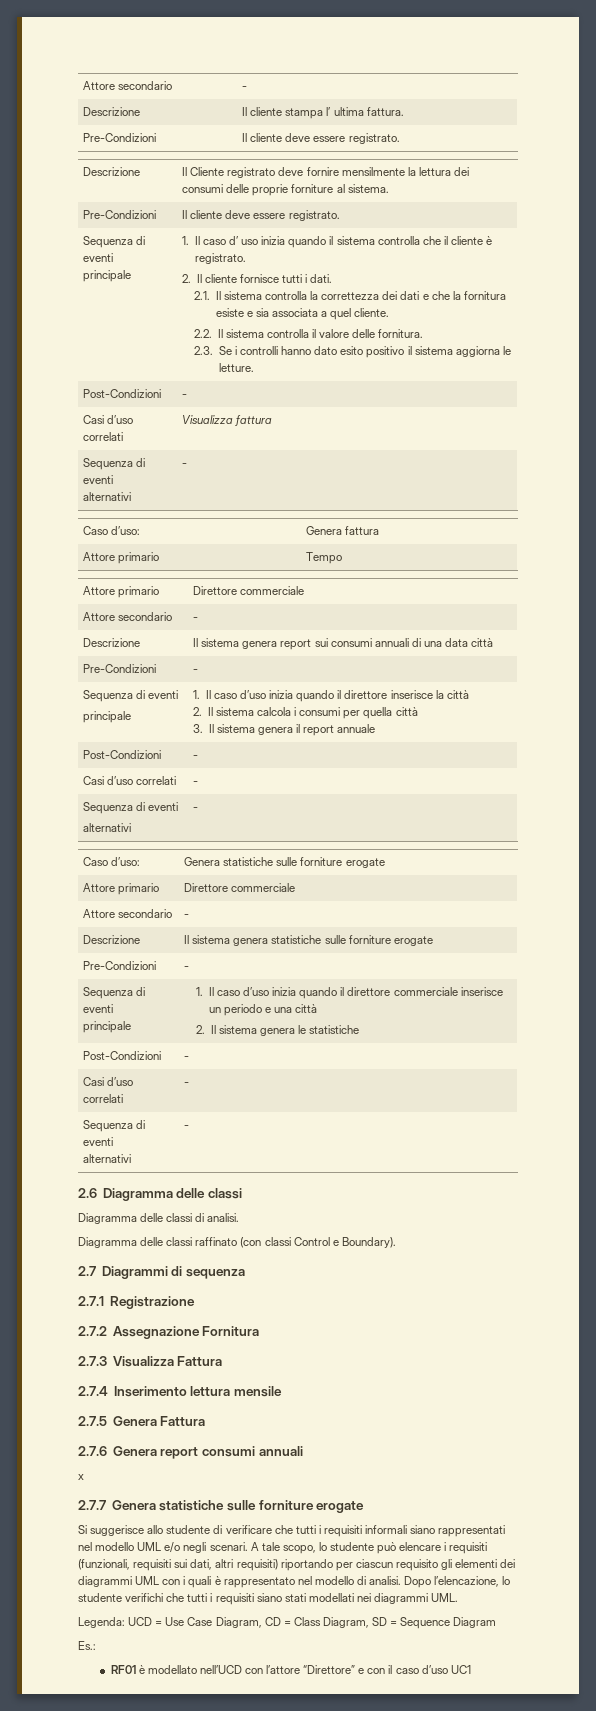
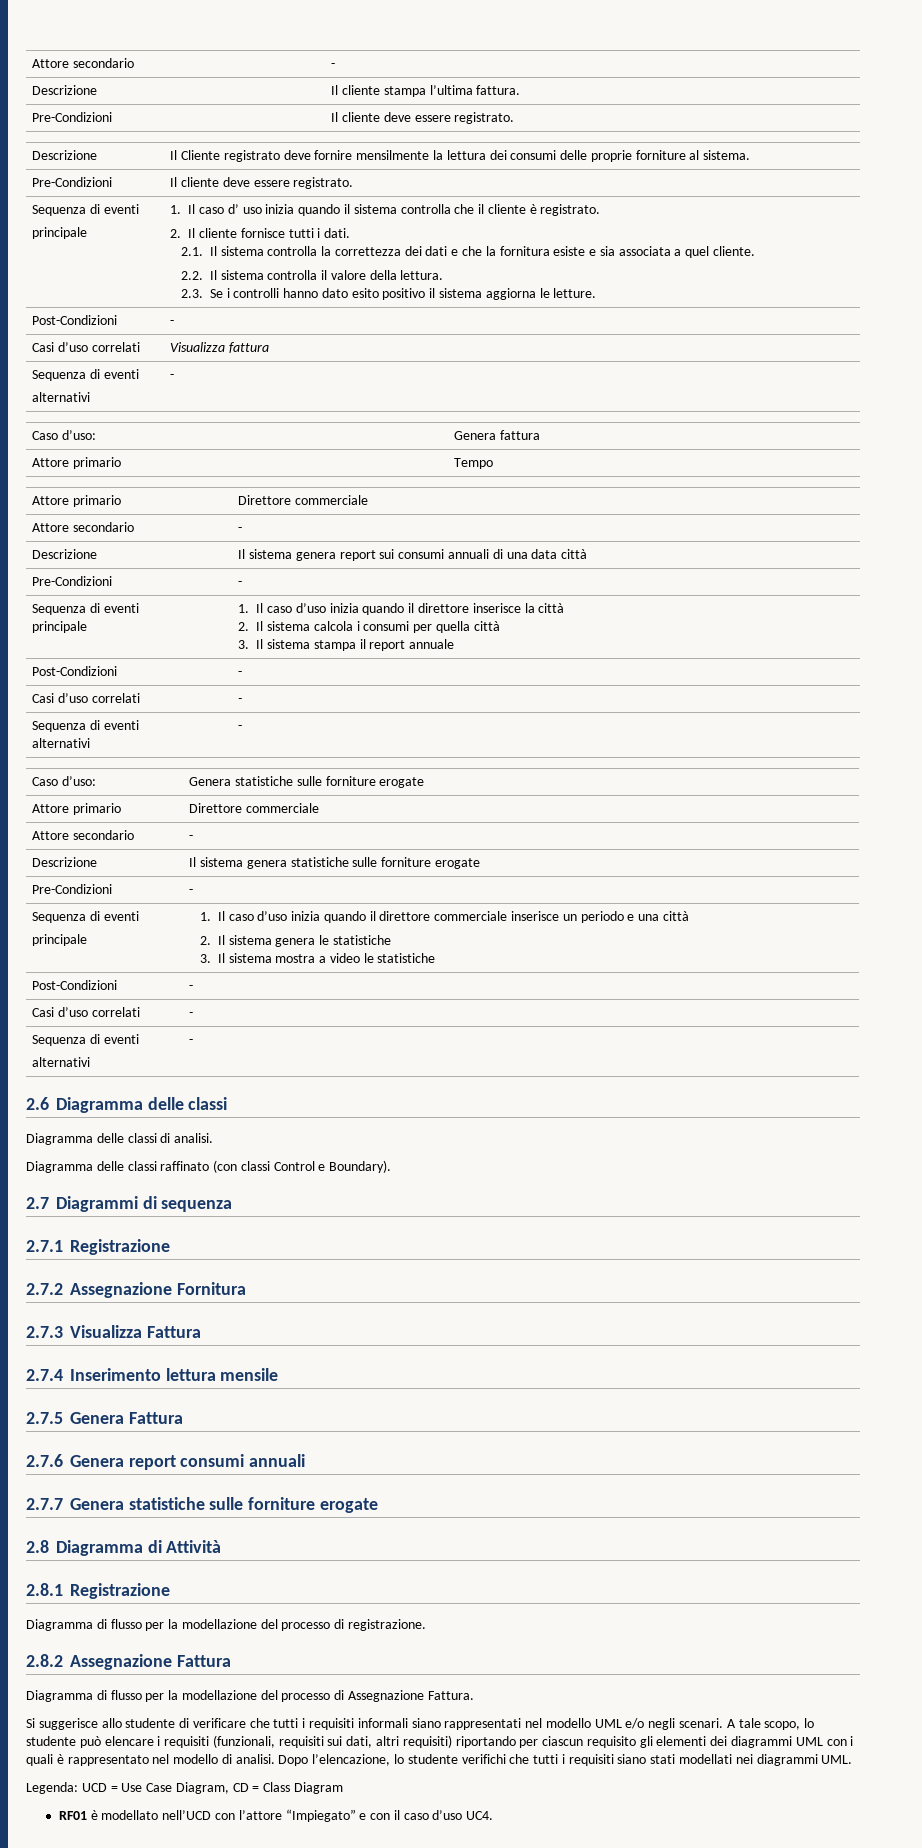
[326,107,364,116] l’ ultima -> [429,85,473,95] l’ultima
[352,329,424,338] delle fornitura. -> [369,270,444,280] della lettura.
[258,727,294,735] genera -> [313,640,356,651] stampa
(360, 1029) none -> [199,953,436,963] // 3. Il sistema mostra a video le statistiche
[78,1474,84,1480] // x -> (306, 1460) none
(365, 1507) none -> [26,1540,222,1556] [26,1583,170,1599] [26,1619,427,1631] [26,1654,231,1670] [26,1690,474,1702] // 2.8 Diagramma di Attività // 2.8.1 Registrazione // Diagramma di flusso per la modellazione del processo di registrazione. // 2.8.2 Assegnazione Fattura // Diagramma di flusso per la modellazione del processo di Assegnazione Fattura.
[322,1617,451,1629] Diagram, SD = Sequence -> (291, 1787) none
[78,1641,96,1650] // Es.: -> (344, 1788) none
[303,1665,356,1674] “Direttore” -> [285,1809,356,1822] “Impiegato”
[450,1665,471,1674] UC1 -> [466,1811,494,1820] UC4.

